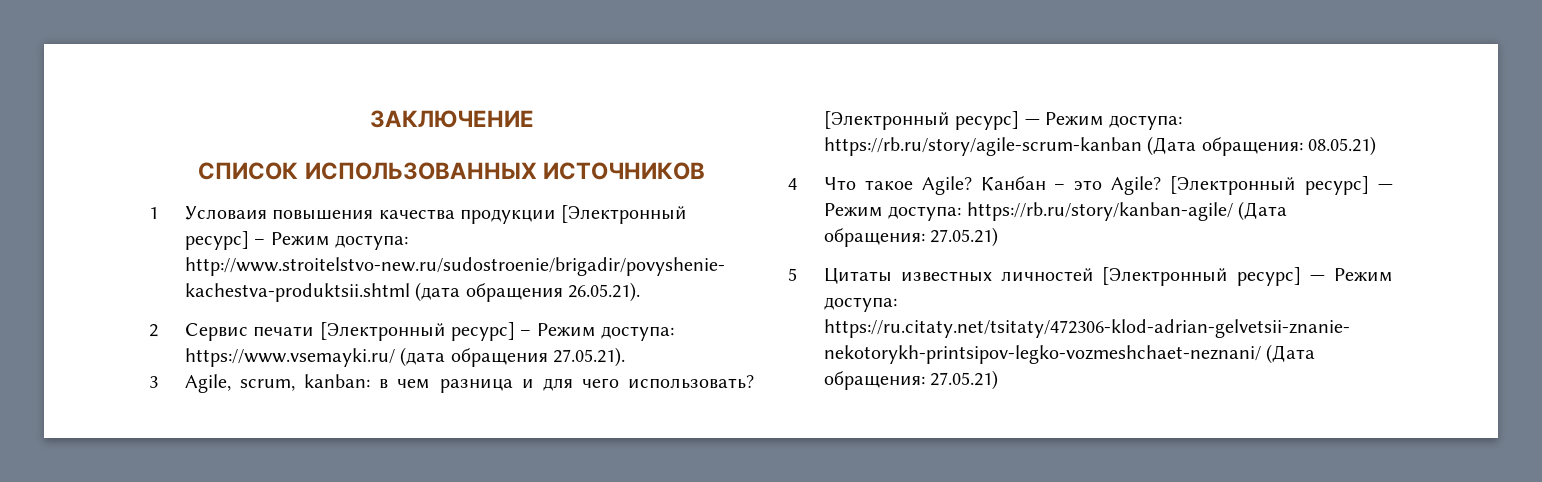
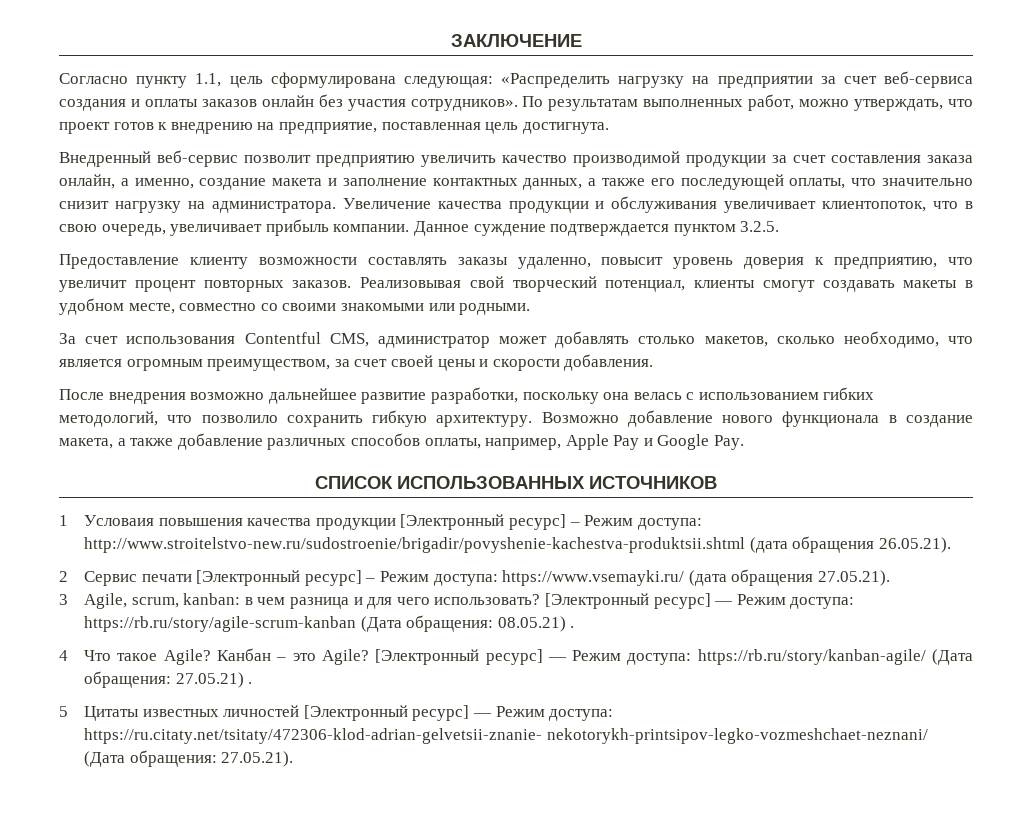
(534, 119) none -> [59,71,973,88] [59,94,974,111] [59,122,609,134] [59,150,973,167] [59,174,973,190] [59,196,973,213] [59,219,780,236] [59,254,973,269] [59,276,973,292] [59,298,531,315] [59,331,973,348] [59,354,654,371] [59,387,875,404] [59,410,973,427] [59,433,745,450] // Согласно пункту 1.1, цель сформулирована следующая: «Распределить нагрузку на предприятии за счет веб-сервиса создания и оплаты заказов онлайн без участия сотрудников». По результатам выполненных работ, можно утверждать, что проект готов к внедрению на предприятие, поставленная цель достигнута. // Внедренный веб-сервис позволит предприятию увеличить качество производимой продукции за счет составления заказа онлайн, а именно, создание макета и заполнение контактных данных, а также его последующей оплаты, что значительно снизит нагрузку на администратора. Увеличение качества продукции и обслуживания увеличивает клиентопоток, что в свою очередь, увеличивает прибыль компании. Данное суждение подтверждается пунктом 3.2.5. // Предоставление клиенту возможности составлять заказы удаленно, повысит уровень доверия к предприятию, что увеличит процент повторных заказов. Реализовывая свой творческий потенциал, клиенты смогут создавать макеты в удобном месте, совместно со своими знакомыми или родными. // За счет использования Contentful CMS, администратор может добавлять столько макетов, сколько необходимо, что является огромным преимуществом, за счет своей цены и скорости добавления. // После внедрения возможно дальнейшее развитие разработки, поскольку она велась с использованием гибких методологий, что позволило сохранить гибкую архитектуру. Возможно добавление нового функционала в создание макета, а также добавление различных способов оплаты, например, Apple Pay и Google Pay.
(1377, 146) none -> [570,626,575,628] .
(999, 237) none -> [248,682,253,684] .
[930,370,999,390] 27.05.21) -> [221,751,294,767] 27.05.21).

